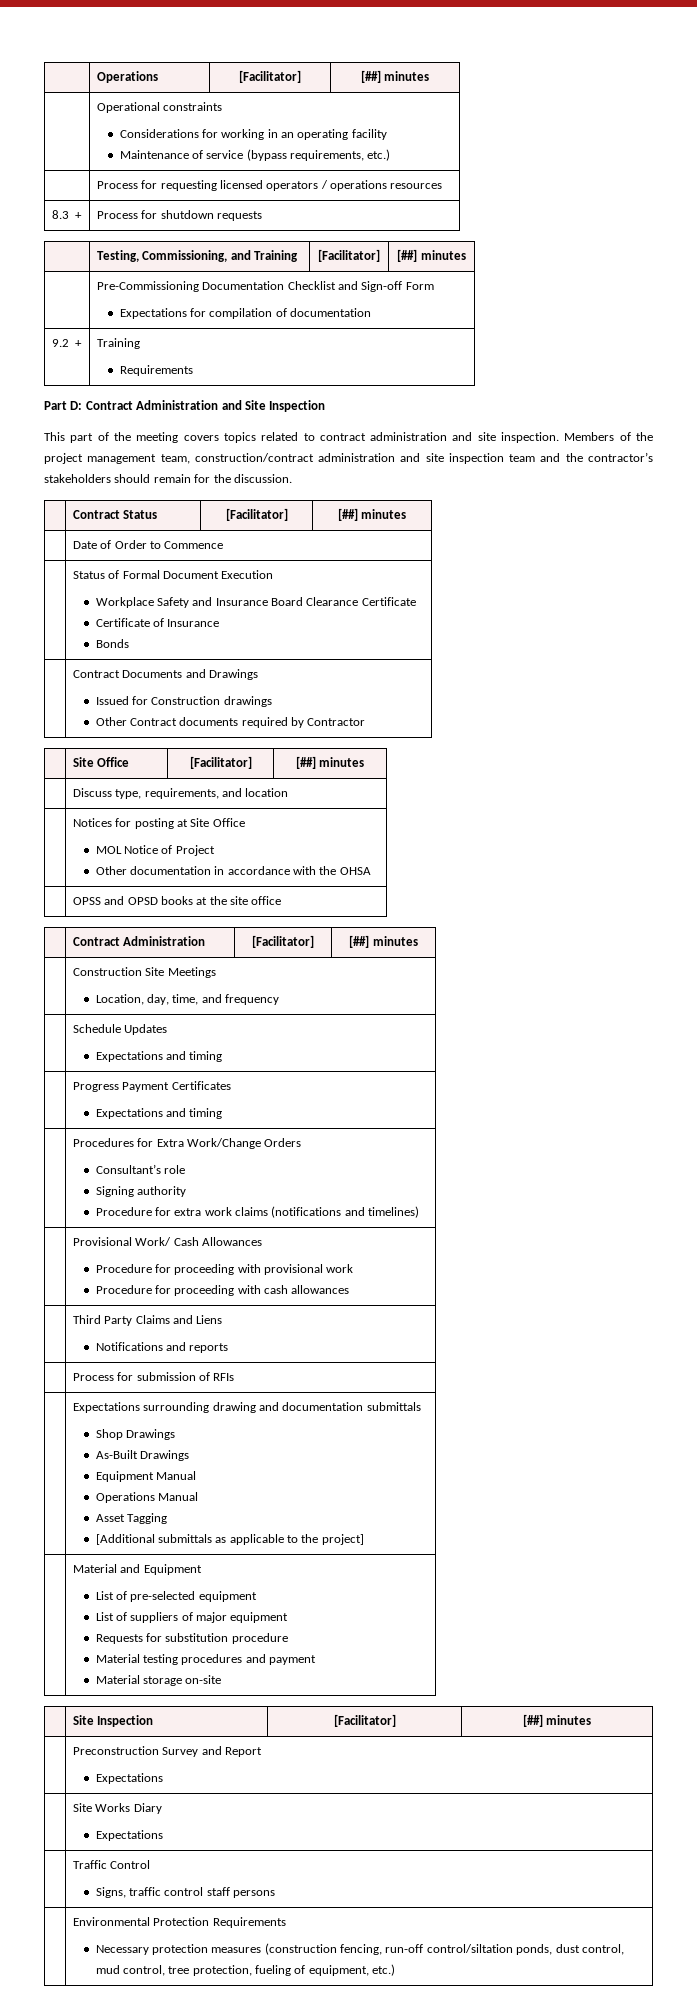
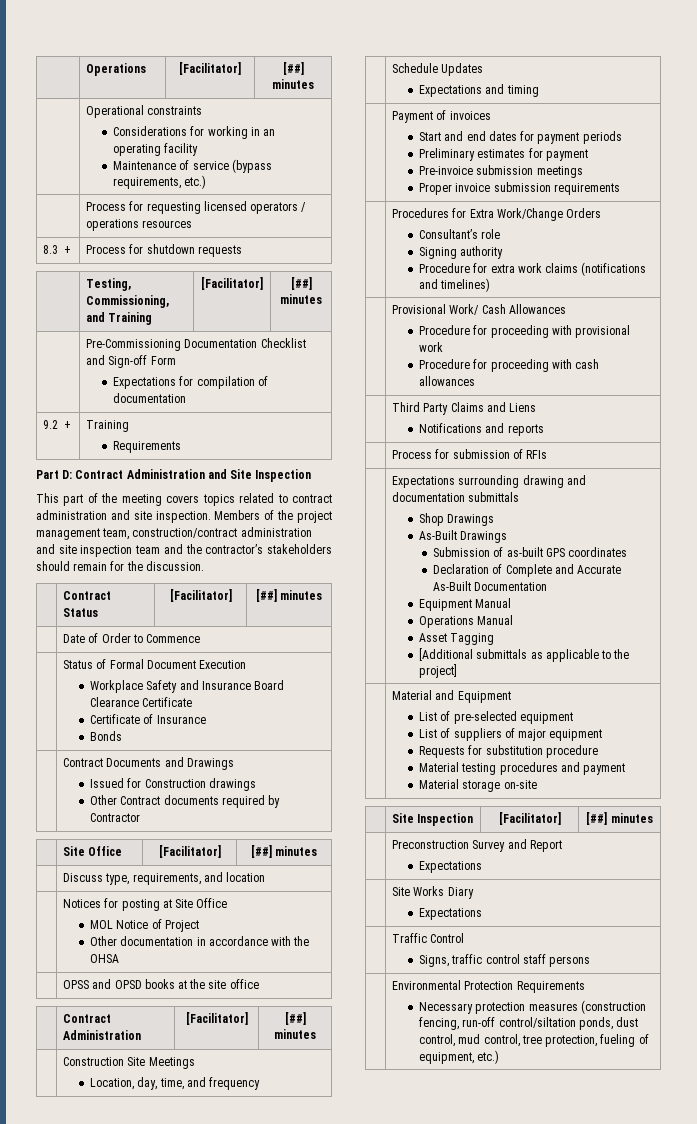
[72,1081,231,1092] [95,1108,223,1119] Progress Payment Certificates // Expectations and timing -> [392,110,491,123] [419,131,622,144] [419,148,588,161] [419,165,583,178] [419,182,620,195] Payment of invoices // Start and end dates for payment periods // Preliminary estimates for payment // Pre-invoice submission meetings // Proper invoice submission requirements
(189, 1455) none -> [433,547,628,557] [433,564,622,577] [433,581,548,591] // Submission of as-built GPS coordinates // Declaration of Complete and Accurate As-Built Documentation

